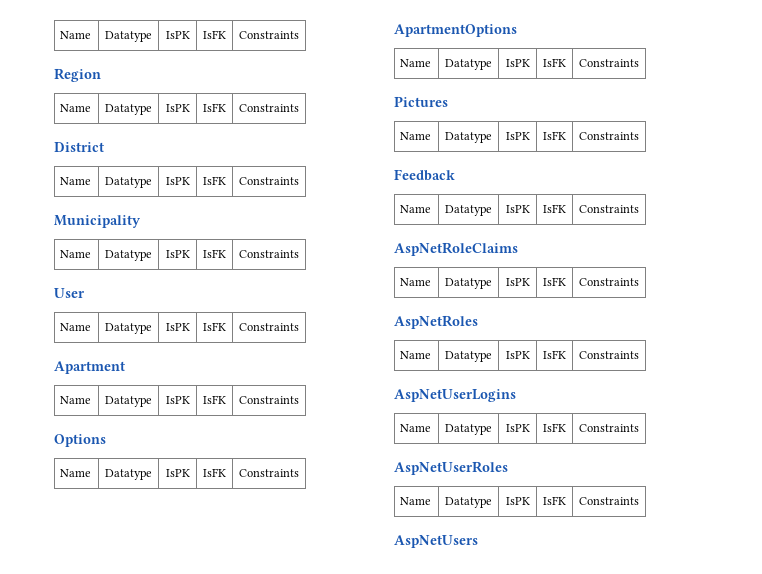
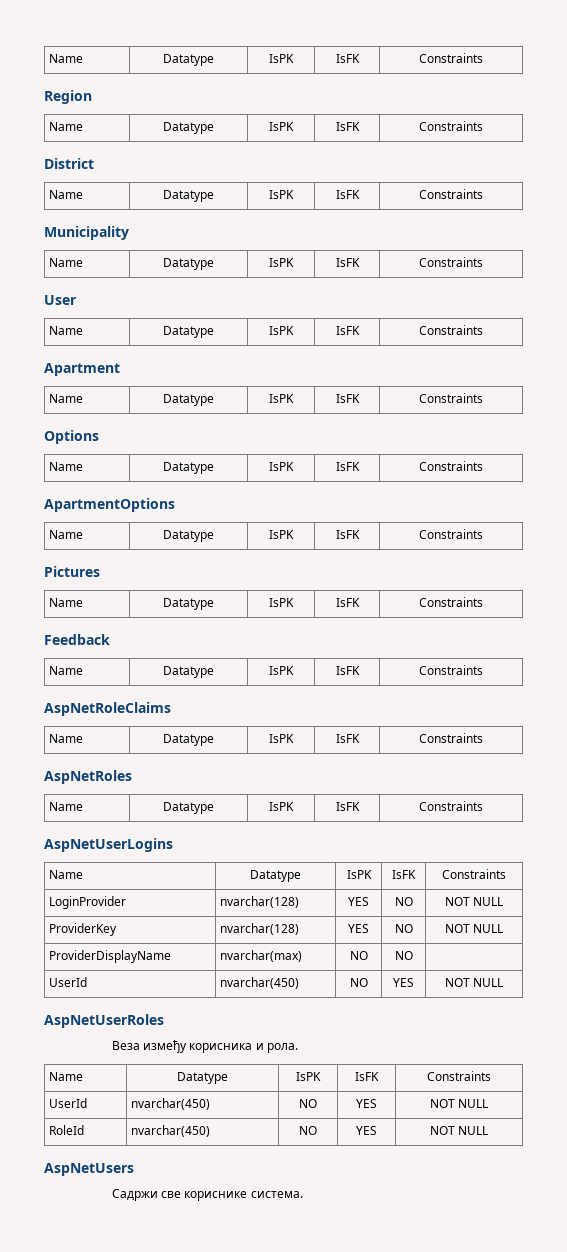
[394,461,508,475] [400,497,432,505] [445,497,492,508] [505,497,530,505] [543,496,566,505] [579,497,639,505] [394,535,478,548] // AspNetUserRoles // Name | Datatype | IsPK | IsFK | Constraints // AspNetUsers -> [49,896,127,909] [220,896,300,908] [348,897,369,906] [394,897,413,906] [444,897,504,906] [49,923,118,936] [220,923,300,935] [348,924,369,933] [394,924,413,933] [444,924,504,933] [49,950,172,963] [220,950,303,962] [349,951,368,960] [394,951,413,960] [49,977,88,987] [220,977,300,989] [349,978,368,987] [393,978,414,987] [444,978,504,987] [44,1014,164,1028] [111,1040,298,1053] [49,1072,84,1081] [177,1072,228,1084] [296,1072,321,1081] [355,1072,379,1081] [427,1071,491,1081] [49,1098,88,1108] [131,1098,211,1110] [299,1099,317,1108] [356,1099,377,1108] [429,1099,489,1108] [49,1125,85,1135] [131,1125,211,1137] [299,1126,317,1135] [356,1126,377,1135] [429,1126,489,1135] [44,1163,134,1176] [111,1189,303,1201] // LoginProvider | nvarchar(128) | YES | NO | NOT NULL // ProviderKey | nvarchar(128) | YES | NO | NOT NULL // ProviderDisplayName | nvarchar(max) | NO | NO | // UserId | nvarchar(450) | NO | YES | NOT NULL // AspNetUserRoles // Веза између корисника и рола. // Name | Datatype | IsPK | IsFK | Constraints // UserId | nvarchar(450) | NO | YES | NOT NULL // RoleId | nvarchar(450) | NO | YES | NOT NULL // AspNetUsers // Садржи све кориснике система.

